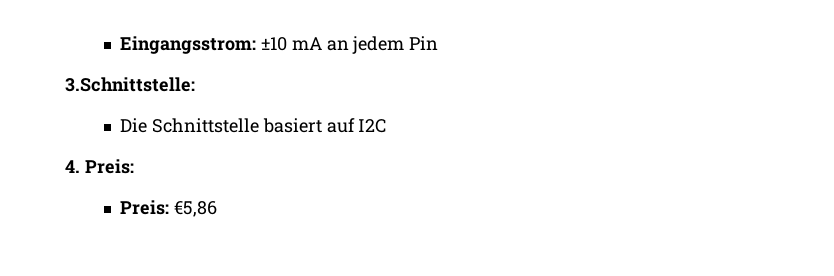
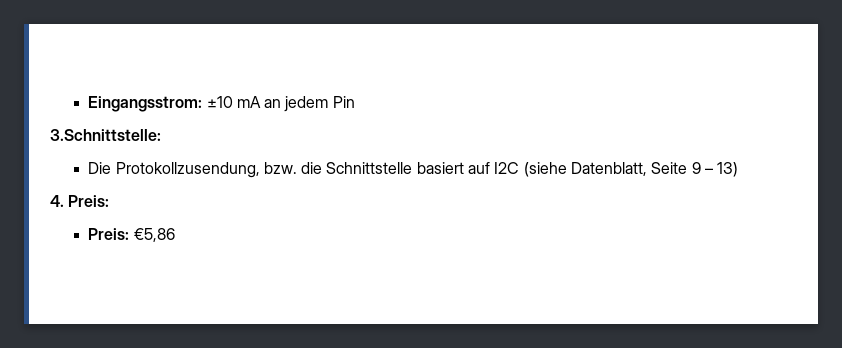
(147, 125) none -> [115,162,323,178] Protokollzusendung, bzw. die
(387, 126) none -> [523,162,739,177] (siehe Datenblatt, Seite 9 – 13)

